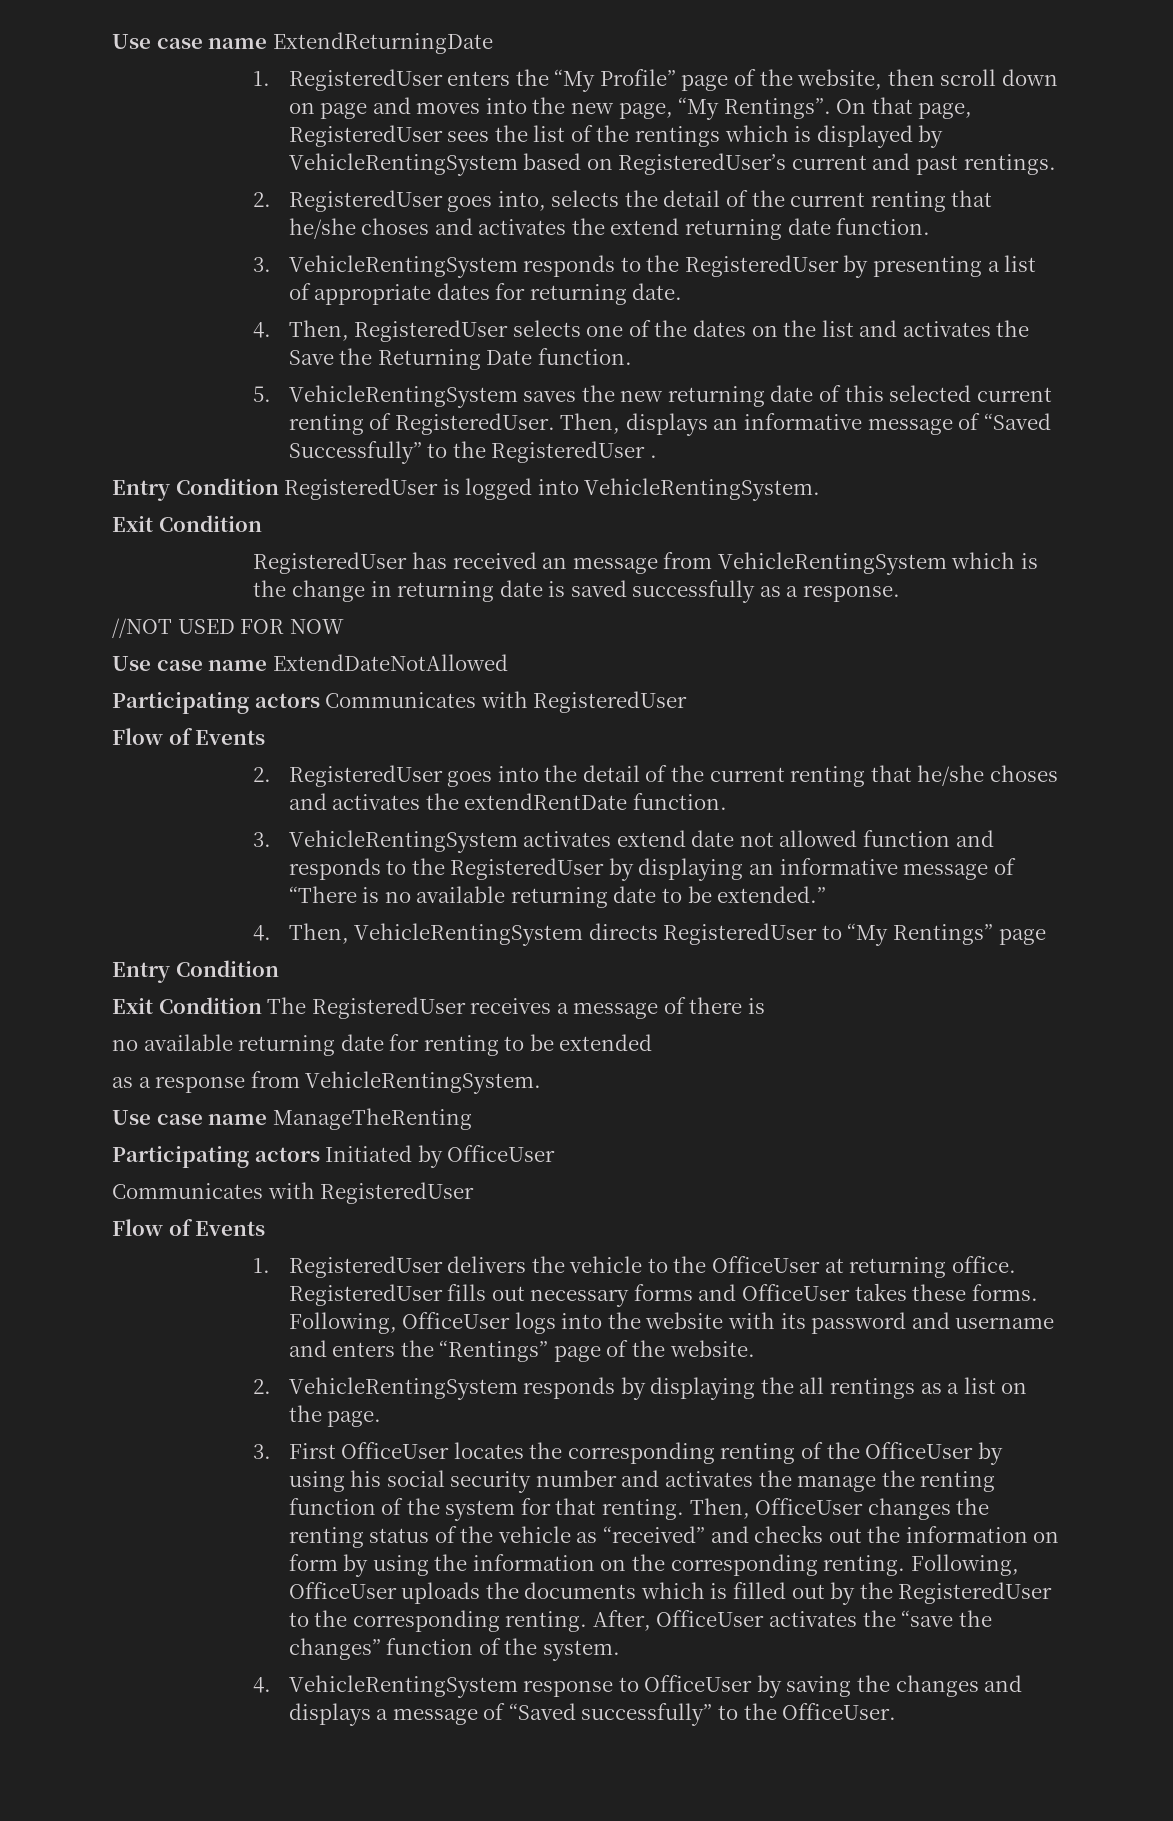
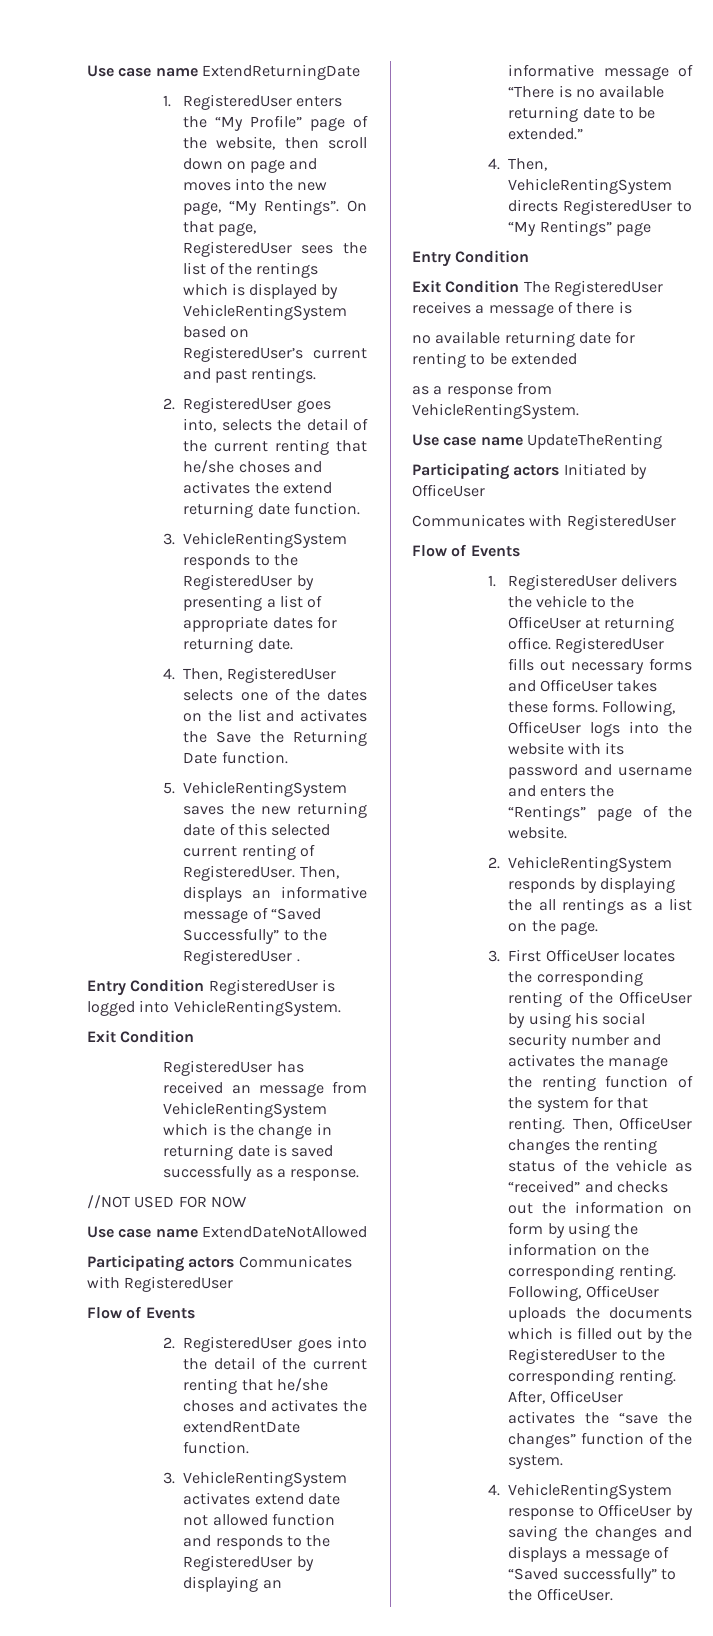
[272,1108,472,1130] ManageTheRenting -> [526,433,662,449] UpdateTheRenting

